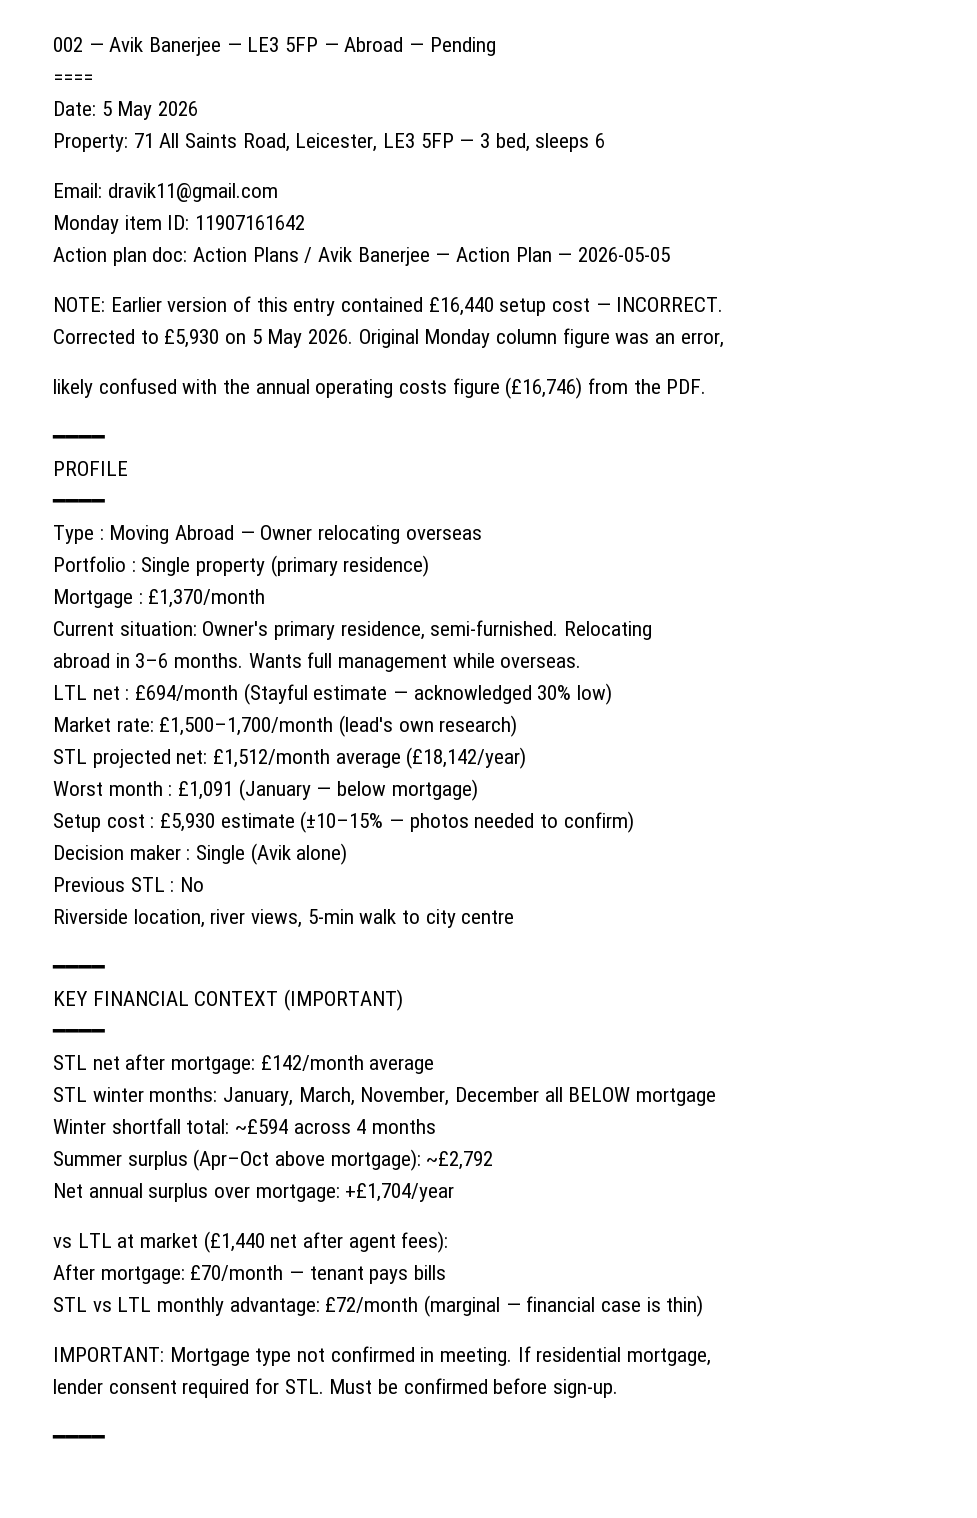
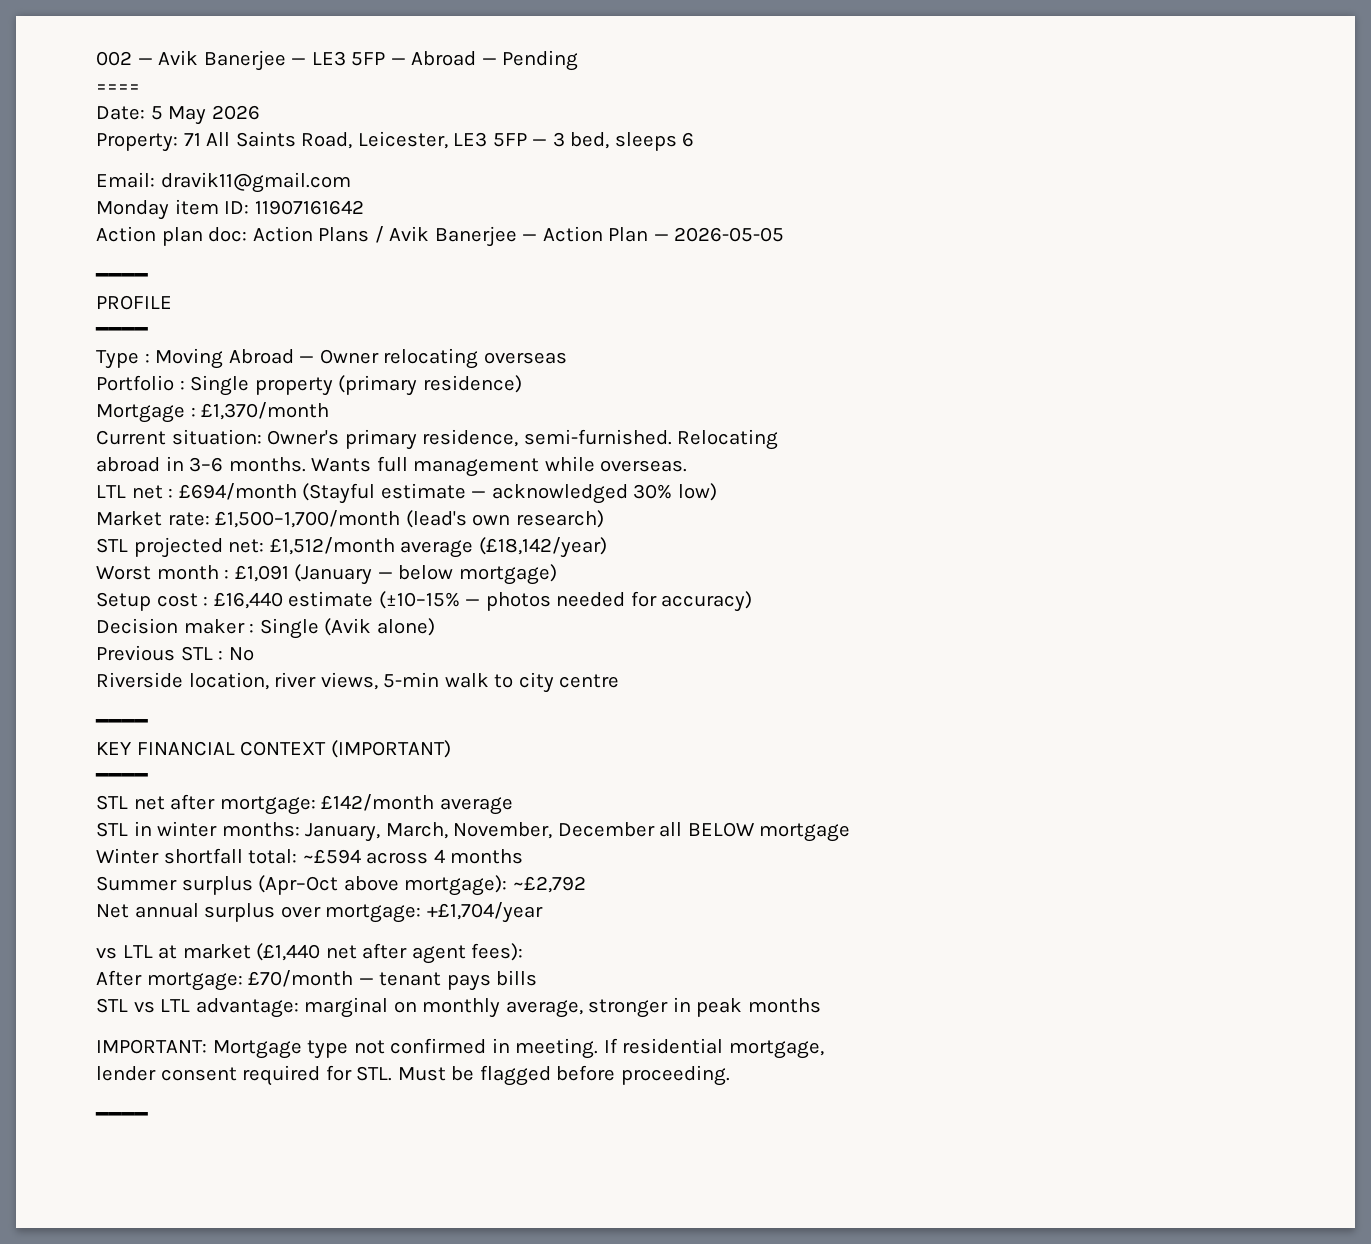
[53,296,724,316] [53,328,724,348] [53,377,707,399] // NOTE: Earlier version of this entry contained £16,440 setup cost — INCORRECT. // Corrected to £5,930 on 5 May 2026. Original Monday column figure was an error, // likely confused with the annual operating costs figure (£16,746) from the PDF. -> (785, 234) none
[160,813,216,832] £5,930 -> [213,592,283,609] £16,440
[540,811,634,833] to confirm) -> [630,591,753,612] for accuracy)
(87, 1094) none -> [133,821,152,836] in
[157,1295,704,1317] monthly advantage: £72/month (marginal — financial case is thin) -> [195,997,821,1018] advantage: marginal on monthly average, stronger in peak months
[403,1378,619,1398] confirmed before sign-up. -> [479,1065,730,1086] flagged before proceeding.

